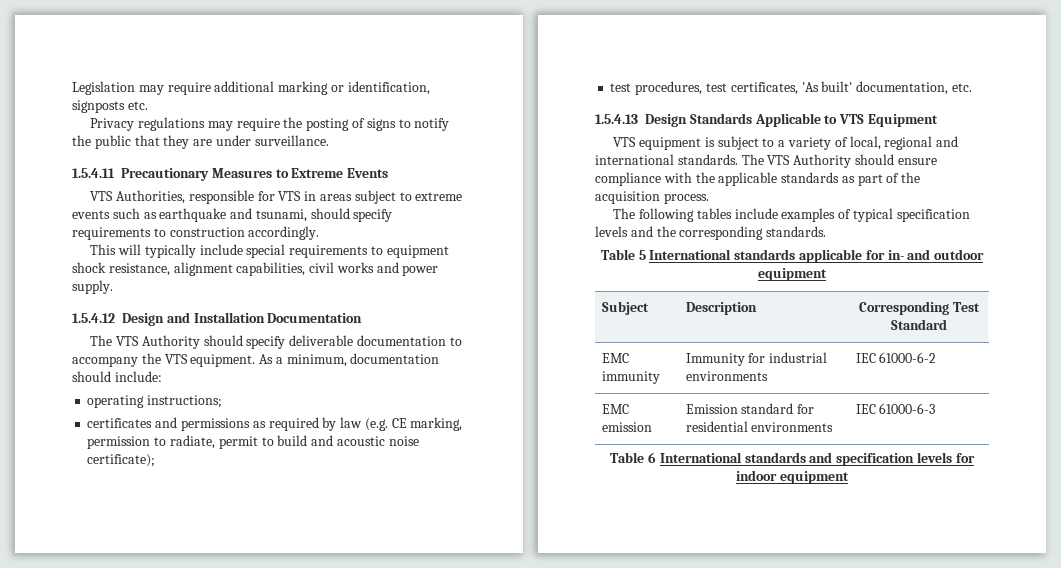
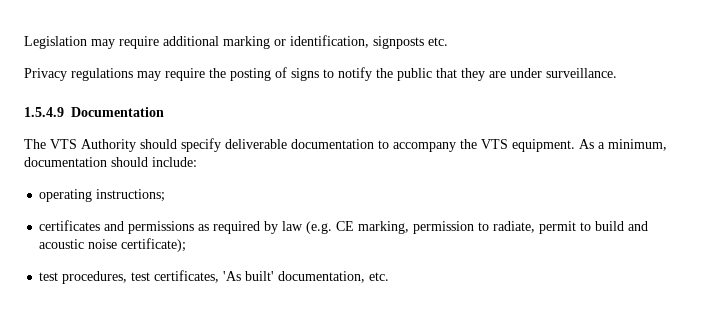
[72,168,389,181] [90,190,463,204] [72,208,393,222] [72,226,320,240] [90,244,449,258] [72,262,439,276] [72,280,113,294] [72,312,265,326] 1.5.4.11 Precautionary Measures to Extreme Events // VTS Authorities, responsible for VTS in areas subject to extreme events such as earthquake and tsunami, should specify requirements to construction accordingly. // This will typically include special requirements to equipment shock resistance, alignment capabilities, civil works and power supply. // 1.5.4.12 Design and Installation -> [24,107,64,117] 1.5.4.9
[595,113,938,127] [613,136,959,150] [595,154,937,168] [595,172,921,186] [595,191,709,204] [613,208,970,222] [595,226,827,240] [600,249,985,263] [758,268,827,281] [601,301,649,315] [685,302,757,315] [859,301,980,315] [891,319,947,330] [601,353,629,363] [601,371,660,384] [685,352,828,366] [685,371,768,381] [855,352,937,363] [601,404,629,414] [601,422,652,432] [685,403,815,414] [685,421,834,432] [855,403,936,414] [610,452,975,466] [736,470,849,484] // 1.5.4.13 Design Standards Applicable to VTS Equipment // VTS equipment is subject to a variety of local, regional and international standards. The VTS Authority should ensure compliance with the applicable standards as part of the acquisition process. // The following tables include examples of typical specification levels and the corresponding standards. // Table 5 International standards applicable for in- and outdoor equipment // Subject | Description | Corresponding Test Standard // EMC immunity | Immunity for industrial environments | IEC 61000-6-2 // EMC emission | Emission standard for residential environments | IEC 61000-6-3 // Table 6 International standards and specification levels for indoor equipment -> (390, 276) none

